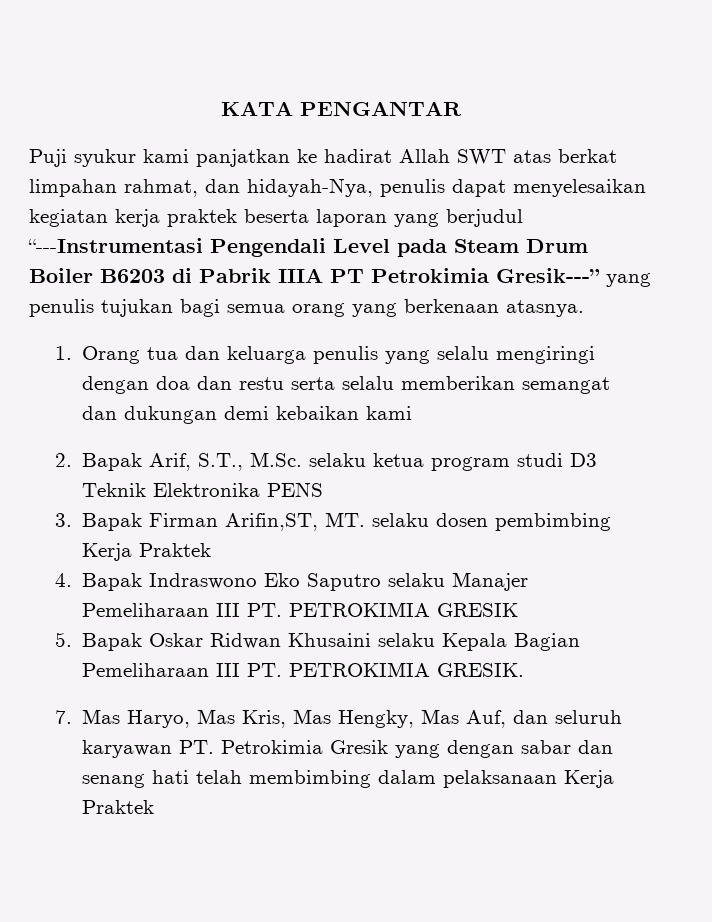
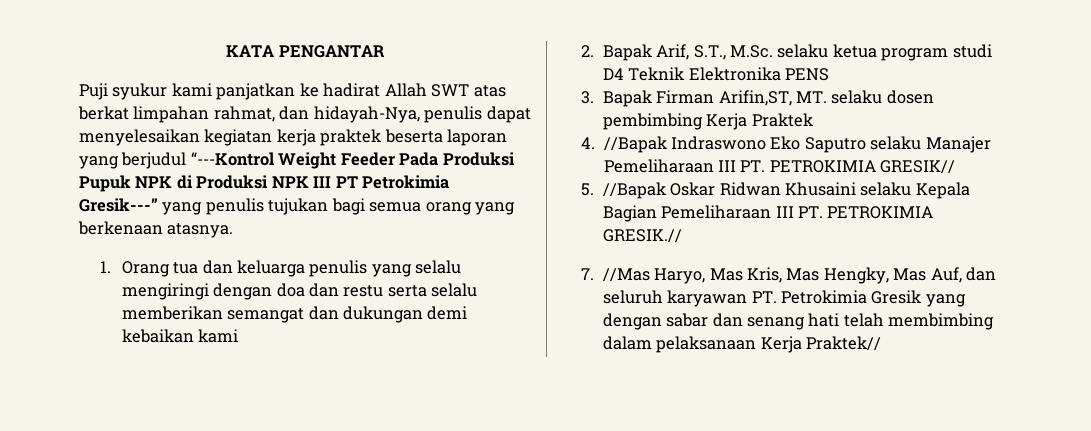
[28,238,588,257] [29,268,323,283] “---Instrumentasi Pengendali Level pada Steam Drum Boiler B6203 di Pabrik IIIA -> [190,152,515,169] [79,175,332,192] “---Kontrol Weight Feeder Pada Produksi Pupuk NPK di Produksi NPK III
[570,453,598,467] D3 -> [602,68,624,80] D4
[82,573,143,591] Bapak -> [603,136,668,153] //Bapak
[437,603,519,617] GRESIK -> [880,160,956,174] GRESIK//
[82,633,143,651] Bapak -> [602,182,667,199] //Bapak
[437,663,525,677] GRESIK. -> [602,229,682,243] GRESIK.//
[82,709,121,724] Mas -> [602,268,650,282] //Mas
[82,800,155,814] Praktek -> [806,336,882,351] Praktek//

